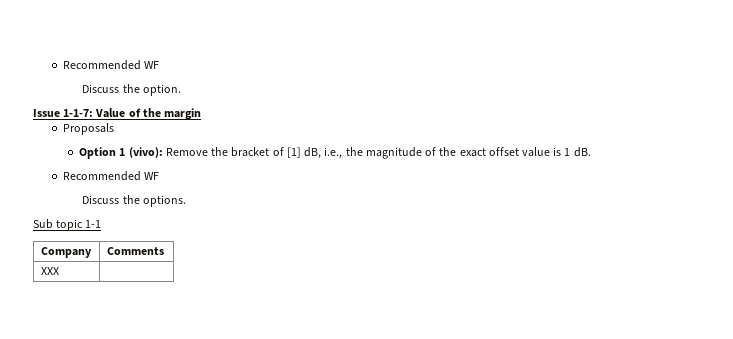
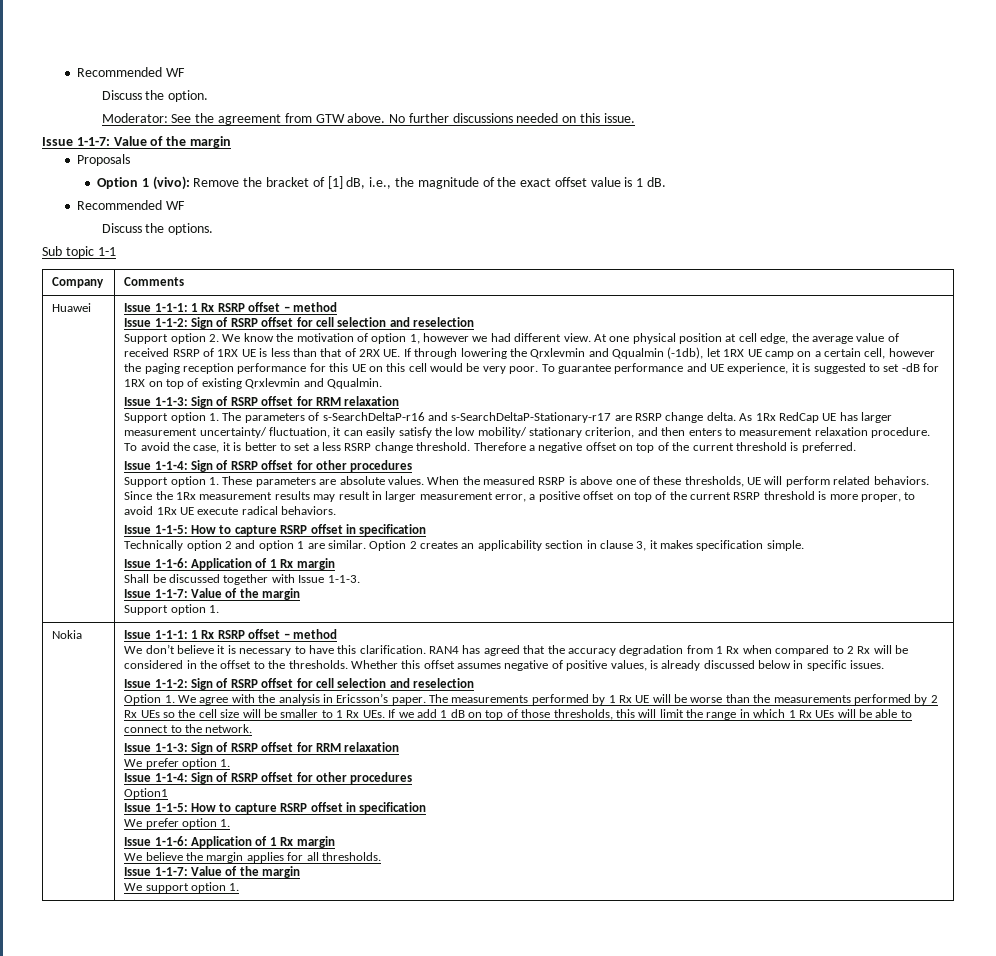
(181, 90) none -> [101,113,635,125] // Moderator: See the agreement from GTW above. No further discussions needed on this issue.
[40,267,59,275] XXX | -> [52,303,92,312] [124,302,337,312] [124,317,475,329] [124,333,899,344] [124,347,935,359] [124,363,940,374] [124,378,382,389] [124,396,400,408] [124,412,893,423] [124,427,931,438] [124,442,856,453] [124,460,413,472] [124,476,929,487] [124,491,916,502] [124,506,337,515] [124,524,427,536] [124,540,804,551] [124,558,335,570] [124,574,360,585] [124,588,301,600] [124,604,220,615] [52,630,83,639] [124,629,337,639] [124,644,909,656] [124,660,885,671] [124,678,475,690] [124,693,938,705] [124,709,912,720] [124,724,253,733] [124,742,400,754] [124,758,231,769] [124,772,413,784] [124,788,169,799] [124,802,427,814] [124,818,231,829] [124,836,335,848] [124,852,381,863] [124,866,301,878] [124,882,240,893] Huawei | Issue 1-1-1: 1 Rx RSRP offset – method // Issue 1-1-2: Sign of RSRP offset for cell selection and reselection // Support option 2. We know the motivation of option 1, however we had different view. At one physical position at cell edge, the average value of received RSRP of 1RX UE is less than that of 2RX UE. If through lowering the Qrxlevmin and Qqualmin (-1db), let 1RX UE camp on a certain cell, however the paging reception performance for this UE on this cell would be very poor. To guarantee performance and UE experience, it is suggested to set -dB for 1RX on top of existing Qrxlevmin and Qqualmin. // Issue 1-1-3: Sign of RSRP offset for RRM relaxation // Support option 1. The parameters of s-SearchDeltaP-r16 and s-SearchDeltaP-Stationary-r17 are RSRP change delta. As 1Rx RedCap UE has larger measurement uncertainty/ fluctuation, it can easily satisfy the low mobility/ stationary criterion, and then enters to measurement relaxation procedure. To avoid the case, it is better to set a less RSRP change threshold. Therefore a negative offset on top of the current threshold is preferred. // Issue 1-1-4: Sign of RSRP offset for other procedures // Support option 1. These parameters are absolute values. When the measured RSRP is above one of these thresholds, UE will perform related behaviors. Since the 1Rx measurement results may result in larger measurement error, a positive offset on top of the current RSRP threshold is more proper, to avoid 1Rx UE execute radical behaviors. // Issue 1-1-5: How to capture RSRP offset in specification // Technically option 2 and option 1 are similar. Option 2 creates an applicability section in clause 3, it makes specification simple. // Issue 1-1-6: Application of 1 Rx margin // Shall be discussed together with Issue 1-1-3. // Issue 1-1-7: Value of the margin // Support option 1. // Nokia | Issue 1-1-1: 1 Rx RSRP offset – method // We don’t believe it is necessary to have this clarification. RAN4 has agreed that the accuracy degradation from 1 Rx when compared to 2 Rx will be considered in the offset to the thresholds. Whether this offset assumes negative of positive values, is already discussed below in specific issues. // Issue 1-1-2: Sign of RSRP offset for cell selection and reselection // Option 1. We agree with the analysis in Ericsson’s paper. The measurements performed by 1 Rx UE will be worse than the measurements performed by 2 Rx UEs so the cell size will be smaller to 1 Rx UEs. If we add 1 dB on top of those thresholds, this will limit the range in which 1 Rx UEs will be able to connect to the network. // Issue 1-1-3: Sign of RSRP offset for RRM relaxation // We prefer option 1. // Issue 1-1-4: Sign of RSRP offset for other procedures // Option1 // Issue 1-1-5: How to capture RSRP offset in specification // We prefer option 1. // Issue 1-1-6: Application of 1 Rx margin // We believe the margin applies for all thresholds. // Issue 1-1-7: Value of the margin // We support option 1.

